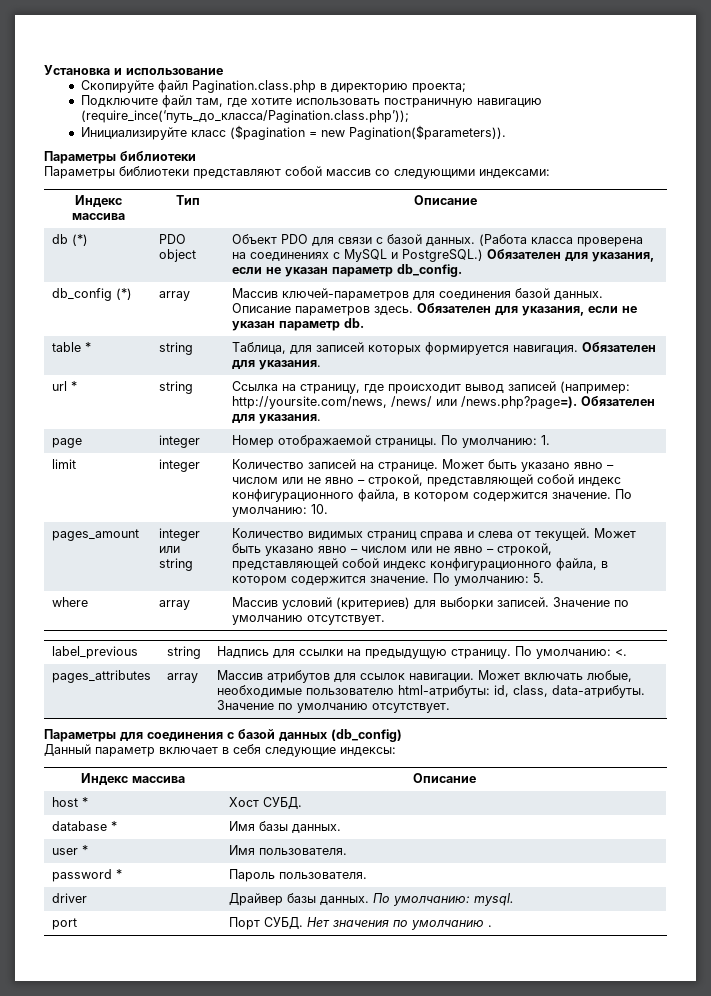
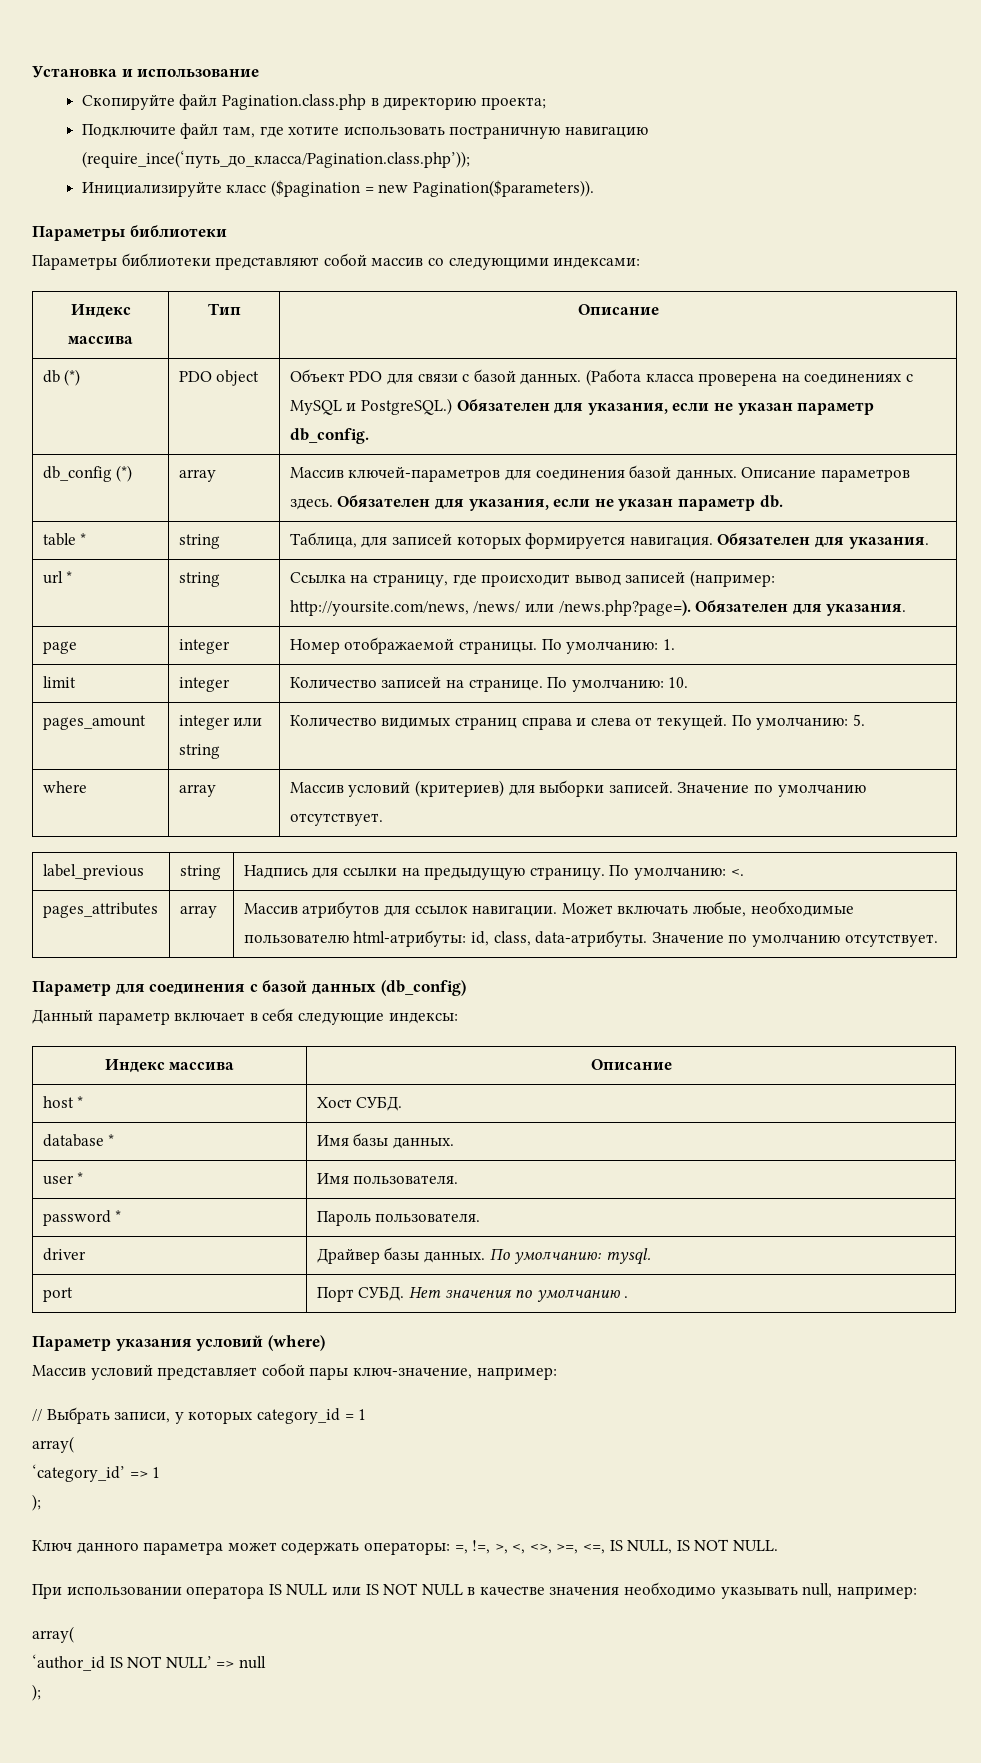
[441,459,614,472] [231,474,621,487] [231,489,611,502] Может быть указано явно – числом или не явно – строкой, представляющей собой индекс конфигурационного файла, в котором содержится значение. -> (543, 685) none
[593,528,636,538] [231,543,552,556] [231,558,608,571] [231,576,429,586] Может быть указано явно – числом или не явно – строкой, представляющей собой индекс конфигурационного файла, в котором содержится значение. -> (727, 722) none
[44,729,116,742] Параметры -> [32,981,111,996] Параметр
(492, 926) none -> [32,1335,325,1351] [32,1363,557,1380] [32,1407,367,1424] [32,1436,74,1453] [32,1464,161,1482] [32,1494,41,1511] [32,1539,779,1555] [32,1582,917,1599] [32,1626,74,1643] [32,1654,266,1671] [32,1684,41,1701] // Параметр указания условий (where) // Массив условий представляет собой пары ключ-значение, например: // // Выбрать записи, у которых category_id = 1 // array( // ‘category_id’ => 1 // ); // Ключ данного параметра может содержать операторы: =, !=, >, <, <>, >=, <=, IS NULL, IS NOT NULL. // При использовании оператора IS NULL или IS NOT NULL в качестве значения необходимо указывать null, например: // array( // ‘author_id IS NOT NULL’ => null // );

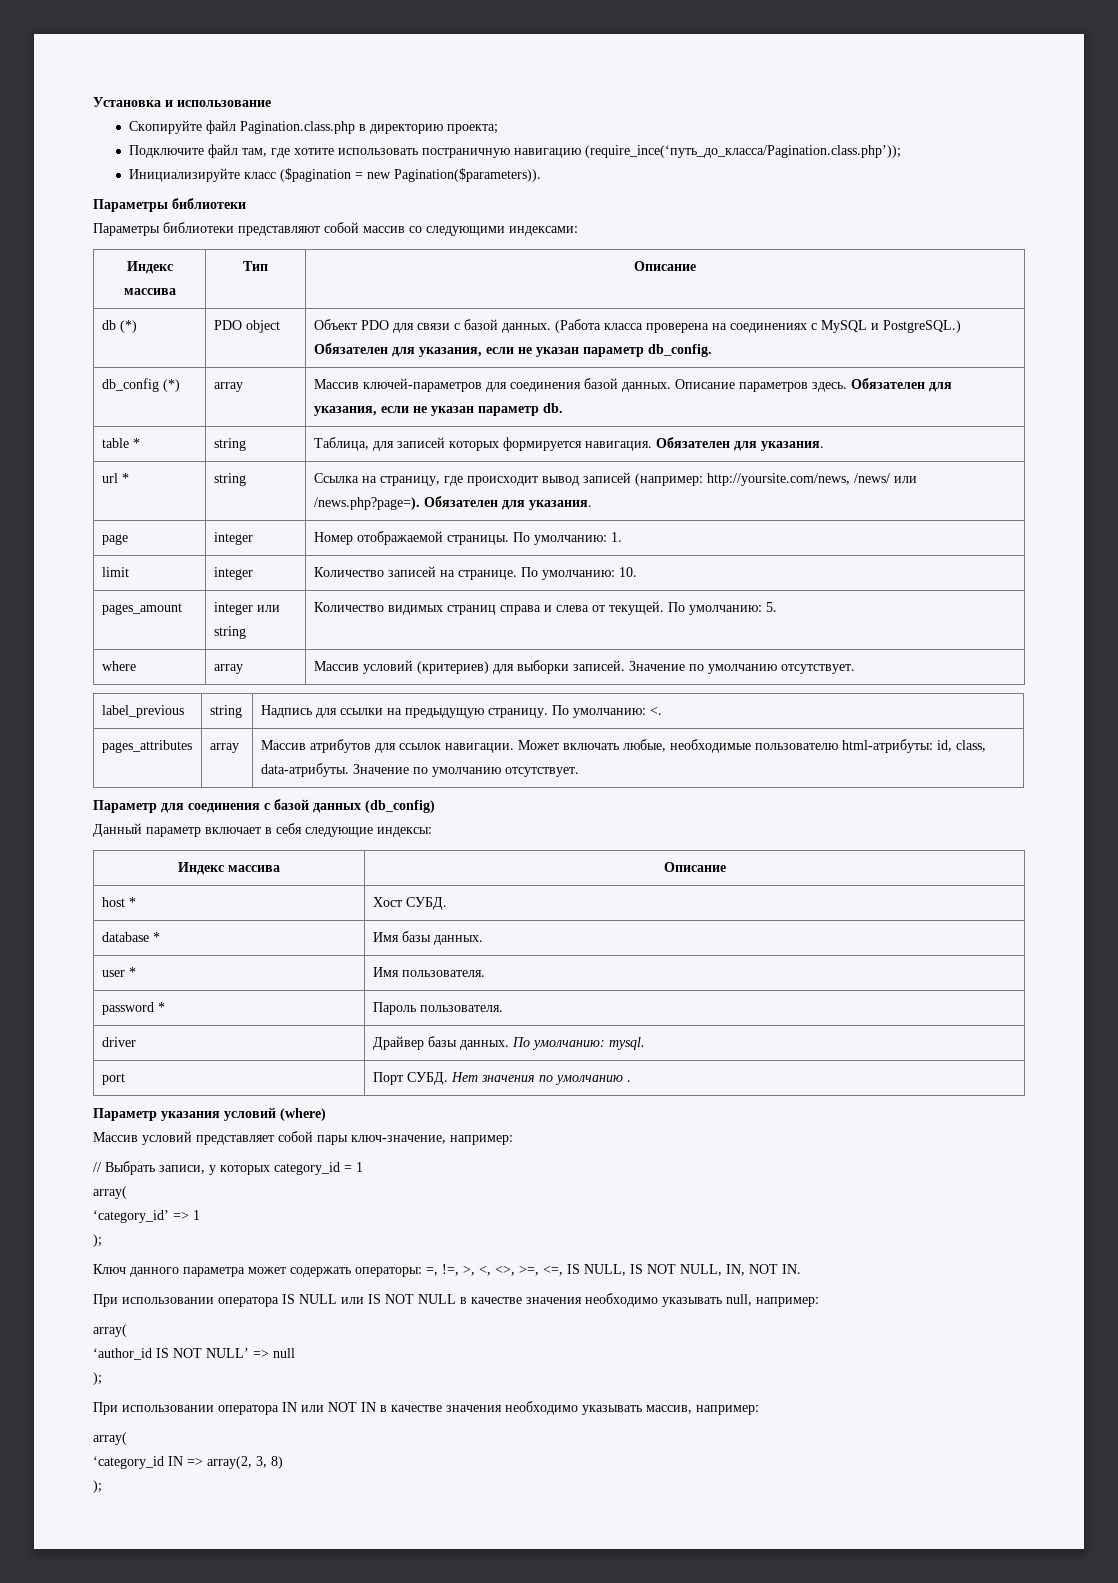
[733,1540,779,1551] NULL. -> [680,1264,801,1276] NULL, IN, NOT IN.
(41, 1692) none -> [93,1401,759,1415] [93,1432,127,1445] [93,1456,283,1469] [93,1480,102,1493] // При использовании оператора IN или NOT IN в качестве значения необходимо указывать массив, например: // array( // ‘category_id IN => array(2, 3, 8) // );

